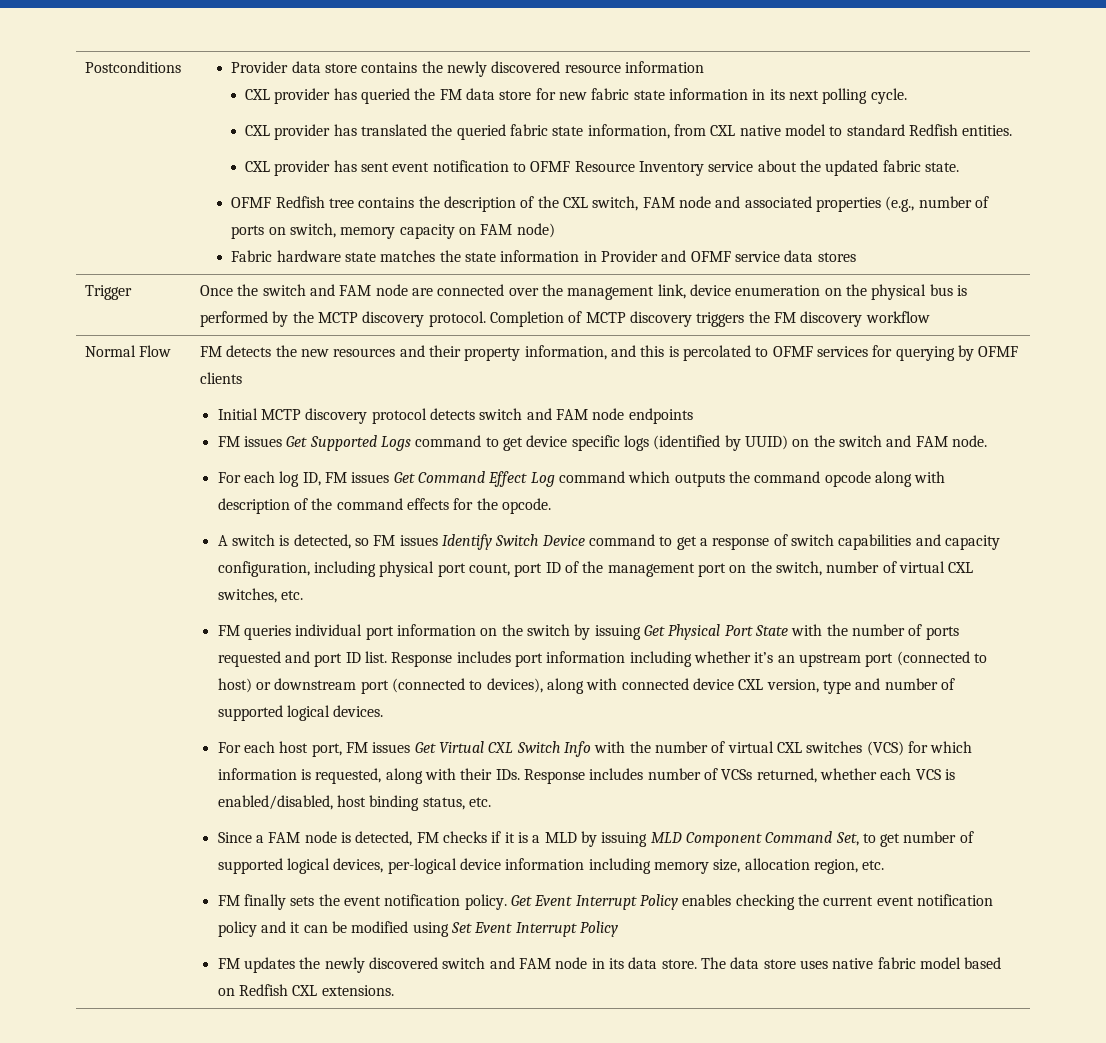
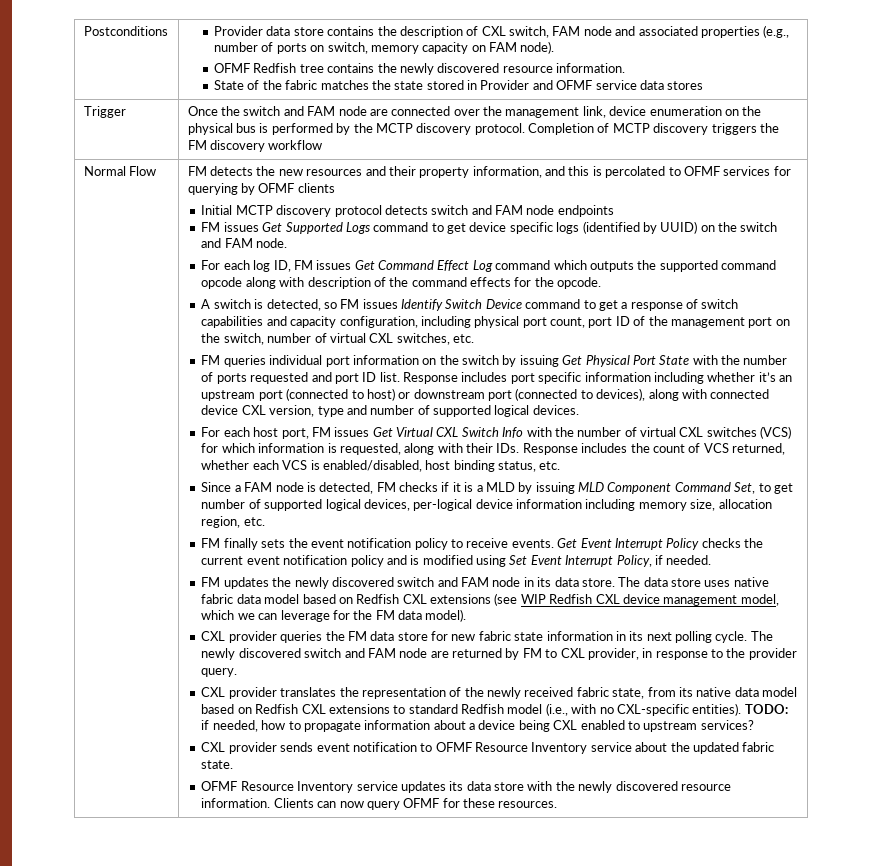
[447,61,705,77] [245,88,907,104] [245,124,1013,140] [245,160,959,176] [231,196,559,212] newly discovered resource information // CXL provider has queried the FM data store for new fabric state information in its next polling cycle. // CXL provider has translated the queried fabric state information, from CXL native model to standard Redfish entities. // CXL provider has sent event notification to OFMF Resource Inventory service about the updated fabric state. // OFMF Redfish tree contains the description of the -> [399,26,479,38] description of
[516,223,555,238] [231,250,377,262] node) // Fabric hardware state -> [520,41,555,54] [214,63,626,75] [214,80,318,90] node). // OFMF Redfish tree contains the newly discovered resource information. // State of the fabric
[500,250,580,262] information -> [426,80,464,90] stored
(750, 477) none -> [659,260,718,272] supported
(543, 660) none -> [538,372,582,384] specific
[647,768,753,780] number of VCSs -> [630,443,729,453] the count of VCS
[464,894,507,910] policy. -> [414,538,554,550] policy to receive events.
[682,894,795,910] enables checking -> [701,538,741,548] checks
[290,921,348,933] it can be -> [410,555,420,565] is
[579,921,618,937] Policy -> [616,555,712,567] Policy, if needed.
[919,957,1002,969] [217,984,394,996] model based on Redfish CXL extensions. -> [236,593,779,606] [201,609,467,622] [201,631,773,643] [201,648,797,660] [201,668,238,677] [201,687,798,699] [201,703,788,716] [201,720,754,732] [201,742,775,754] [201,760,234,769] [201,781,731,793] [201,798,558,810] data model based on Redfish CXL extensions (see WIP Redfish CXL device management model, which we can leverage for the FM data model). // CXL provider queries the FM data store for new fabric state information in its next polling cycle. The newly discovered switch and FAM node are returned by FM to CXL provider, in response to the provider query. // CXL provider translates the representation of the newly received fabric state, from its native data model based on Redfish CXL extensions to standard Redfish model (i.e., with no CXL-specific entities). TODO: if needed, how to propagate information about a device being CXL enabled to upstream services? // CXL provider sends event notification to OFMF Resource Inventory service about the updated fabric state. // OFMF Resource Inventory service updates its data store with the newly discovered resource information. Clients can now query OFMF for these resources.

